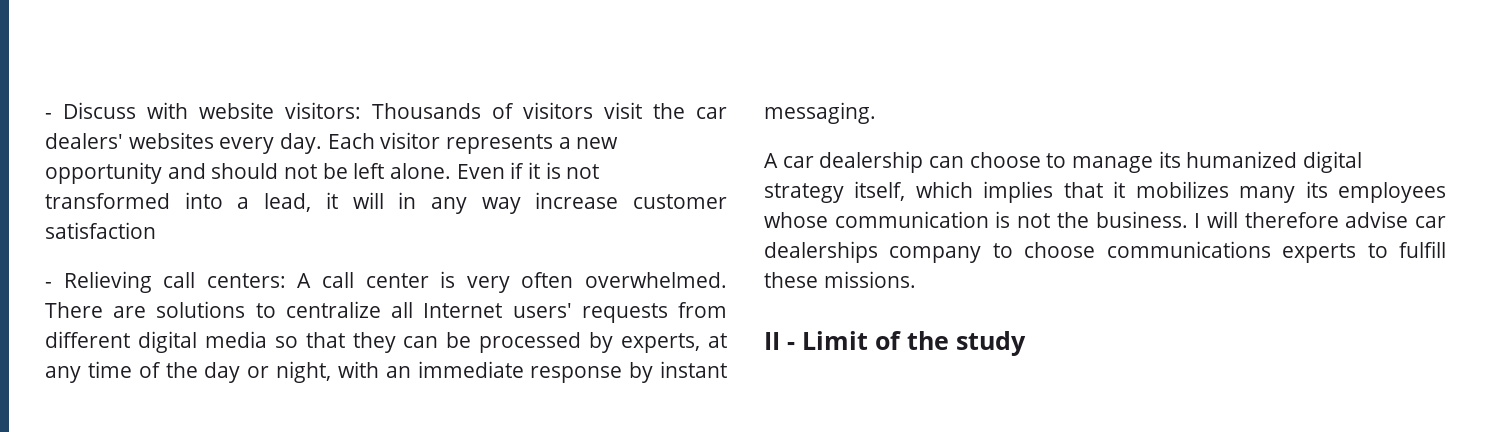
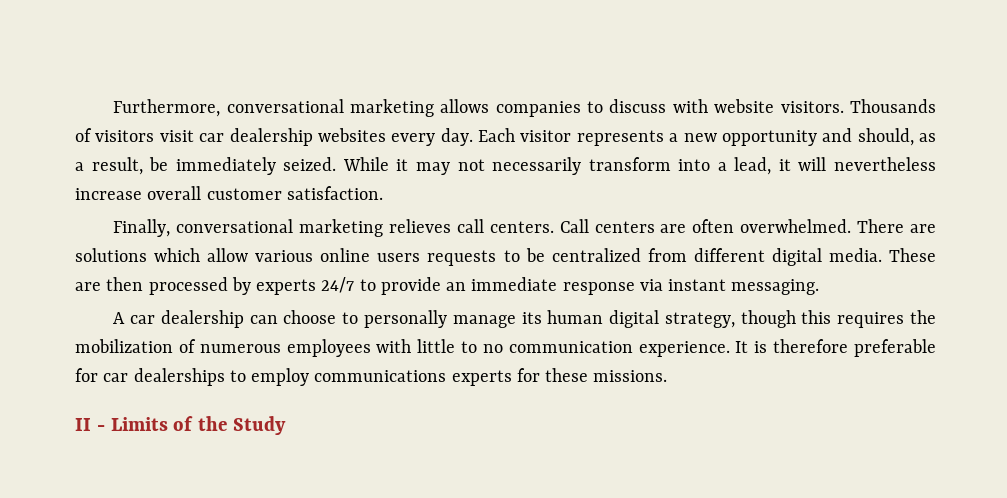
[45,102,136,119] - Discuss -> [113,99,667,117] Furthermore, conversational marketing allows companies to discuss
[285,102,361,119] visitors: -> [780,101,844,113] visitors.
[653,103,727,119] [45,133,123,149] the car dealers' -> [199,128,313,146] car dealership
[211,162,600,179] [45,193,170,209] should not be left alone. Even if it is not transformed -> [857,128,936,146] [75,157,671,175] should, as a result, be immediately seized. While it may not necessarily transform
[398,192,727,214] [45,222,156,239] [45,271,510,293] in any way increase customer satisfaction // - Relieving call centers: A call center is very -> [834,157,936,171] [75,186,383,200] [113,219,687,237] nevertheless increase overall customer satisfaction. // Finally, conversational marketing relieves call centers. Call centers are
[255,301,727,323] [45,331,727,353] [45,361,379,383] to centralize all Internet users' requests from different digital media so that they can be processed by experts, at any time of the day or night, with -> [154,248,936,266] [75,277,441,295] which allow various online users requests to be centralized from different digital media. These are then processed by experts 24/7 to provide
[629,362,654,383] by -> [639,279,663,291] via
(1067, 160) none -> [363,310,447,328] personally
[1186,151,1363,173] [764,181,1446,203] [764,211,1446,228] [764,241,1446,263] humanized digital strategy itself, which implies that it mobilizes many its employees whose communication is not the business. I will therefore advise car dealerships company to choose communications experts to fulfill -> [547,310,937,328] [75,339,936,357] [75,368,540,386] human digital strategy, though this requires the mobilization of numerous employees with little to no communication experience. It is therefore preferable for car dealerships to employ communications experts for
[802,331,1026,356] Limit of the study -> [110,416,287,435] Limits of the Study

